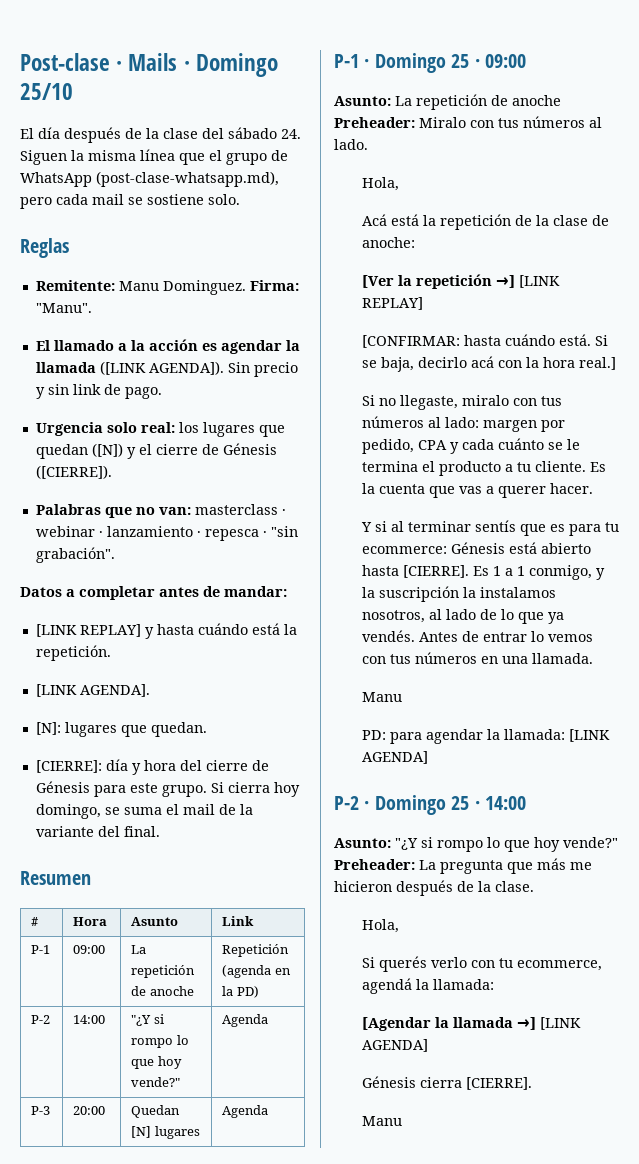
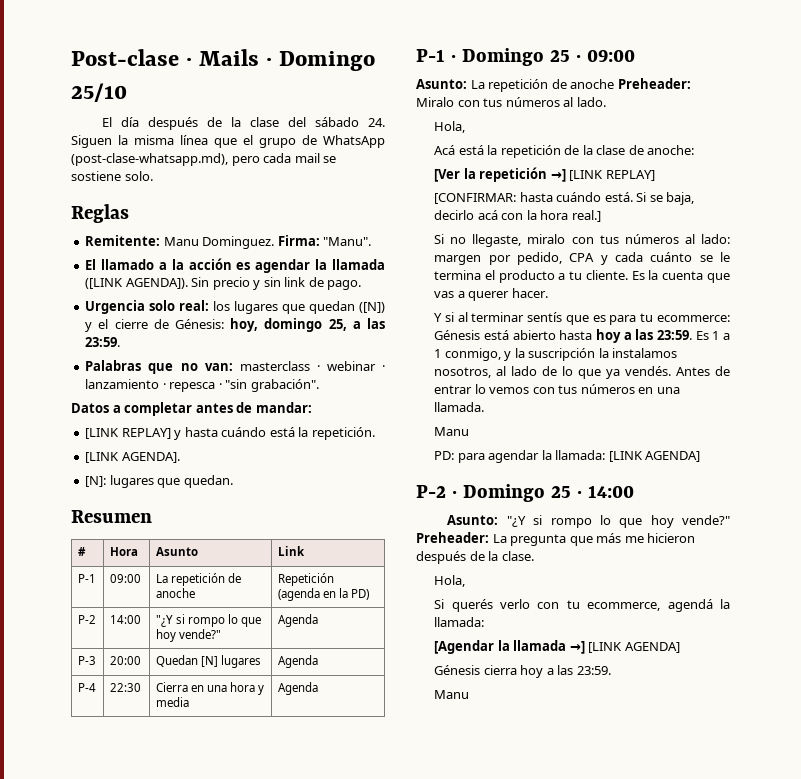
[222,443,277,455] [35,465,112,479] Génesis ([CIERRE]). -> [175,318,385,332] [85,337,121,347] Génesis: hoy, domingo 25, a las 23:59.
[35,759,269,775] [35,781,300,797] [35,804,253,819] [35,826,160,837] // [CIERRE]: día y hora del cierre de Génesis para este grupo. Si cierra hoy domingo, se suma el mail de la variante del final. -> (233, 481) none
(269, 1111) none -> [77,683,96,692] [109,683,141,692] [155,682,265,695] [155,697,189,707] [277,682,318,695] // P-4 | 22:30 | Cierra en una hora y media | Agenda
[402,565,469,578] [CIERRE]. -> [595,329,692,343] hoy a las 23:59.
[465,1077,532,1090] [CIERRE]. -> [520,665,611,678] hoy a las 23:59.

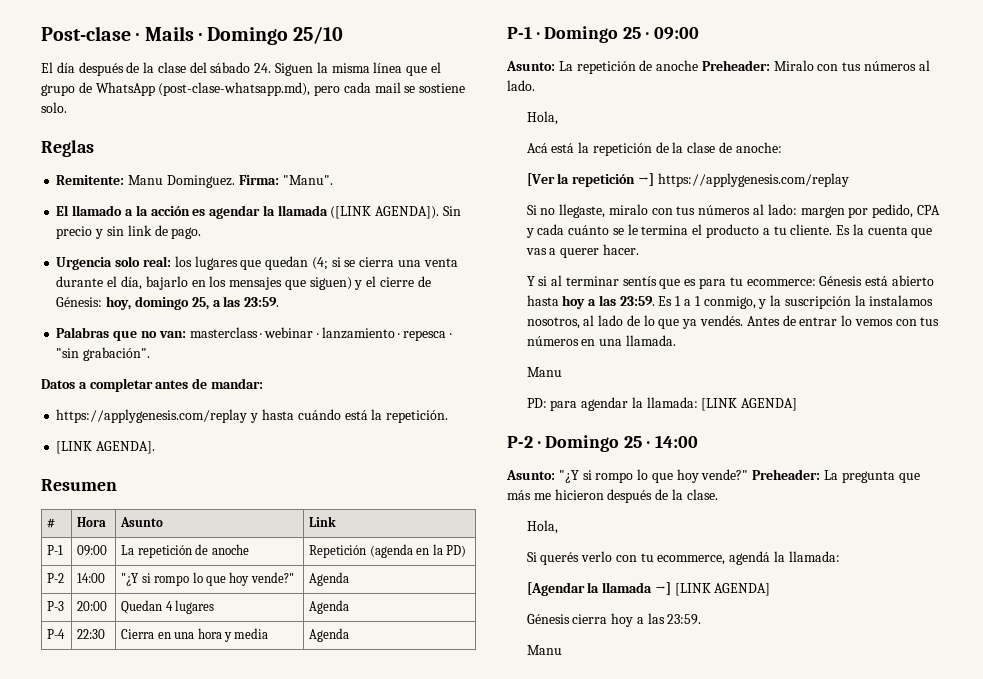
[359,302,385,313] ([N]) -> [311,257,458,270] [56,276,352,290] (4; si se cierra una venta durante el día, bajarlo en los mensajes que siguen)
[85,428,171,439] [LINK REPLAY] -> [56,409,248,423] https://applygenesis.com/replay
[85,475,233,488] // [N]: lugares que quedan. -> (156, 447) none
[200,656,218,667] [N] -> [165,601,173,611] 4
[569,170,655,181] [434,192,695,205] [434,210,601,222] [LINK REPLAY] // [CONFIRMAR: hasta cuándo está. Si se baja, decirlo acá con la hora real.] -> [657,173,849,187] https://applygenesis.com/replay

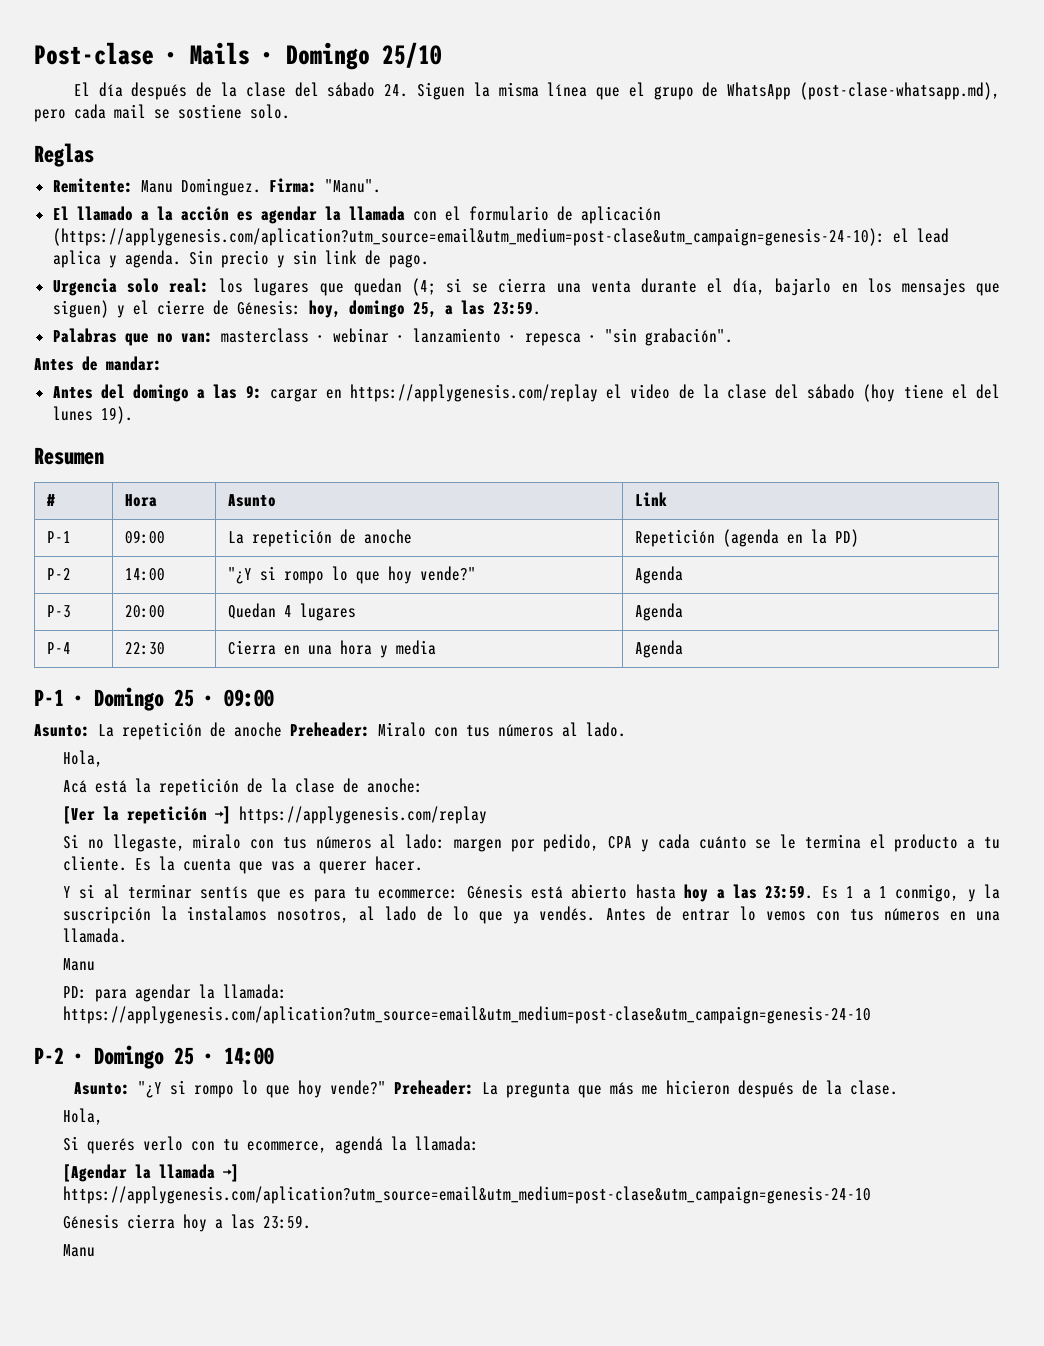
[330,206,440,219] ([LINK AGENDA]). -> [412,206,661,224] [52,228,949,246] [52,250,181,268] con el formulario de aplicación (https://applygenesis.com/aplication?utm_source=email&utm_medium=post-clase&utm_campaign=genesis-24-10): el lead aplica y agenda.
[41,378,263,392] [56,409,449,423] [56,441,156,454] Datos a completar antes de mandar: // https://applygenesis.com/replay y hasta cuándo está la repetición. // [LINK AGENDA]. -> [34,356,162,371] [52,384,1000,402] [52,406,133,424] Antes de mandar: // Antes del domingo a las 9: cargar en https://applygenesis.com/replay el video de la clase del sábado (hoy tiene el del lunes 19).
[701,398,798,411] [LINK AGENDA] -> [62,1006,871,1024] https://applygenesis.com/aplication?utm_source=email&utm_medium=post-clase&utm_campaign=genesis-24-10
[674,583,771,596] [LINK AGENDA] -> [62,1186,871,1204] https://applygenesis.com/aplication?utm_source=email&utm_medium=post-clase&utm_campaign=genesis-24-10

